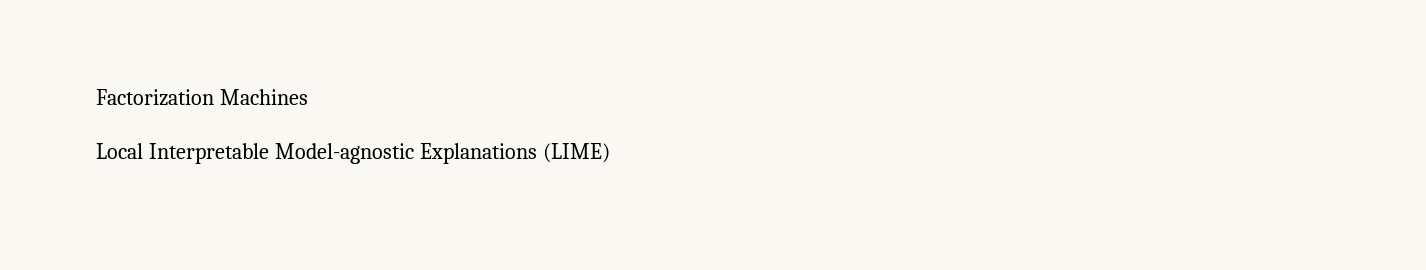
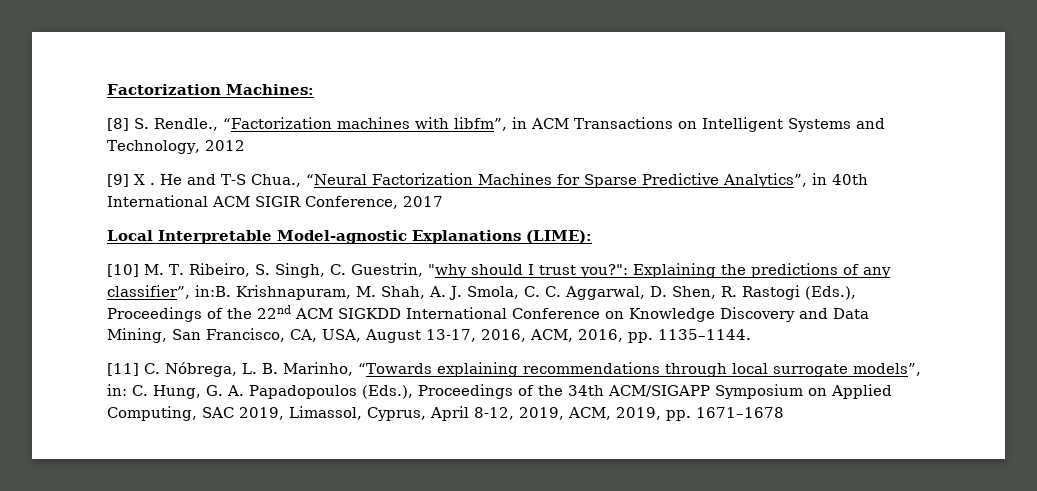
[96,89,308,106] [96,143,610,164] Factorization Machines // Local Interpretable Model-agnostic Explanations (LIME) -> [107,84,314,95] [107,117,885,132] [107,140,245,154] [107,173,868,188] [107,195,443,209] [107,230,592,244] [107,263,891,278] [107,285,856,300] [107,305,869,322] [107,328,751,343] [107,362,921,377] [107,384,892,399] [107,406,784,421] Factorization Machines: // [8] S. Rendle., “Factorization machines with libfm”, in ACM Transactions on Intelligent Systems and Technology, 2012 // [9] X . He and T-S Chua., “Neural Factorization Machines for Sparse Predictive Analytics”, in 40th International ACM SIGIR Conference, 2017 // Local Interpretable Model-agnostic Explanations (LIME): // [10] M. T. Ribeiro, S. Singh, C. Guestrin, "why should I trust you?": Explaining the predictions of any classifier”, in:B. Krishnapuram, M. Shah, A. J. Smola, C. C. Aggarwal, D. Shen, R. Rastogi (Eds.), Proceedings of the 22nd ACM SIGKDD International Conference on Knowledge Discovery and Data Mining, San Francisco, CA, USA, August 13-17, 2016, ACM, 2016, pp. 1135–1144. // [11] C. Nóbrega, L. B. Marinho, “Towards explaining recommendations through local surrogate models”, in: C. Hung, G. A. Papadopoulos (Eds.), Proceedings of the 34th ACM/SIGAPP Symposium on Applied Computing, SAC 2019, Limassol, Cyprus, April 8-12, 2019, ACM, 2019, pp. 1671–1678

